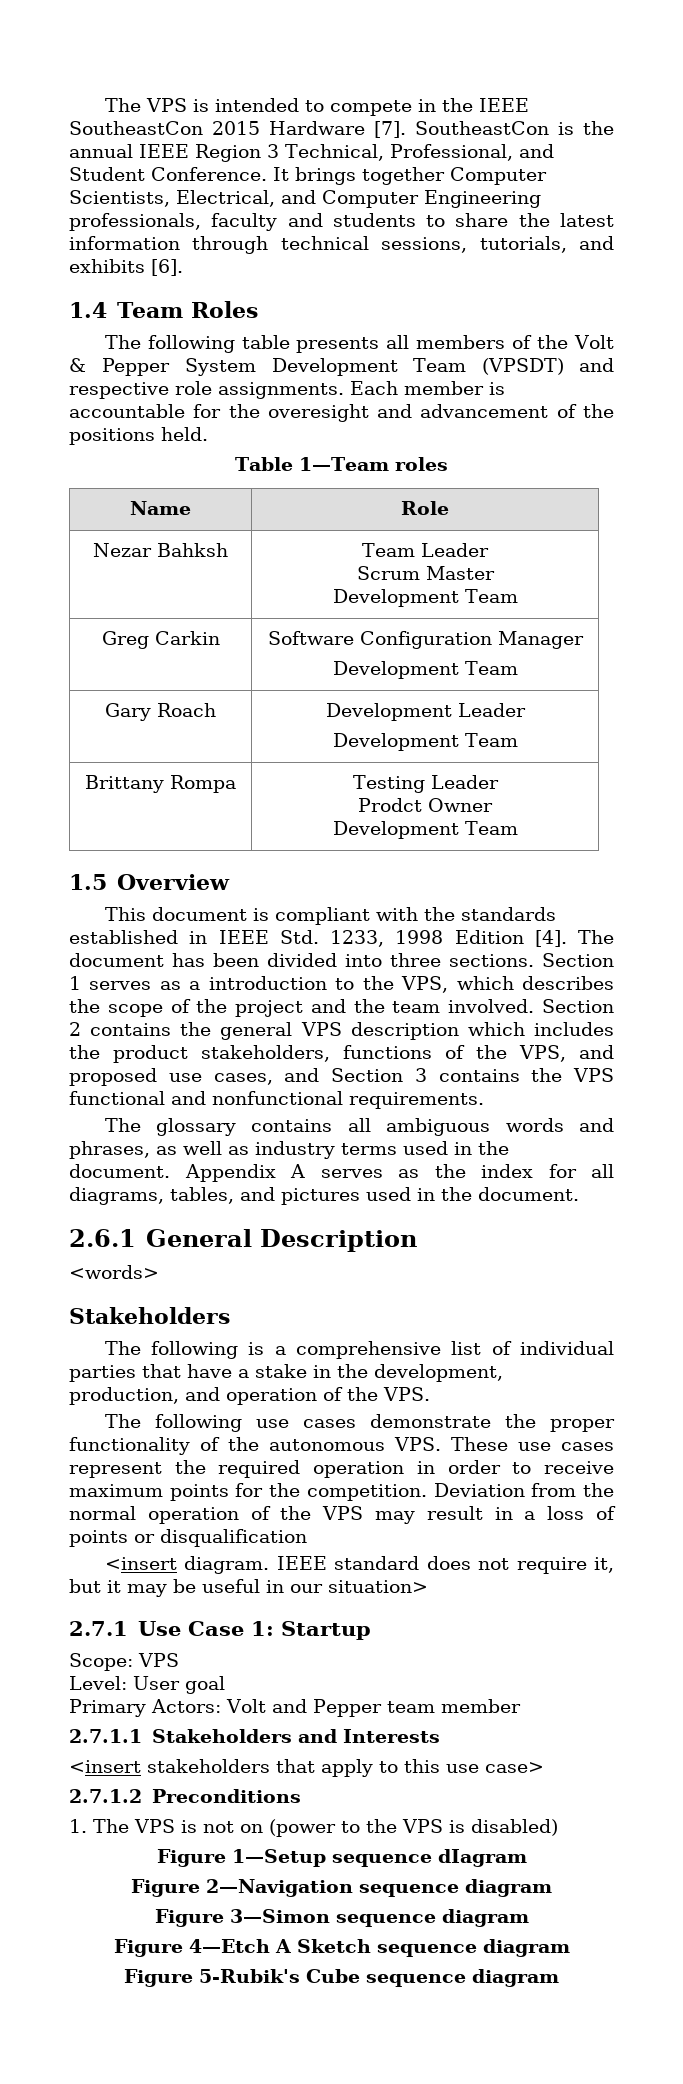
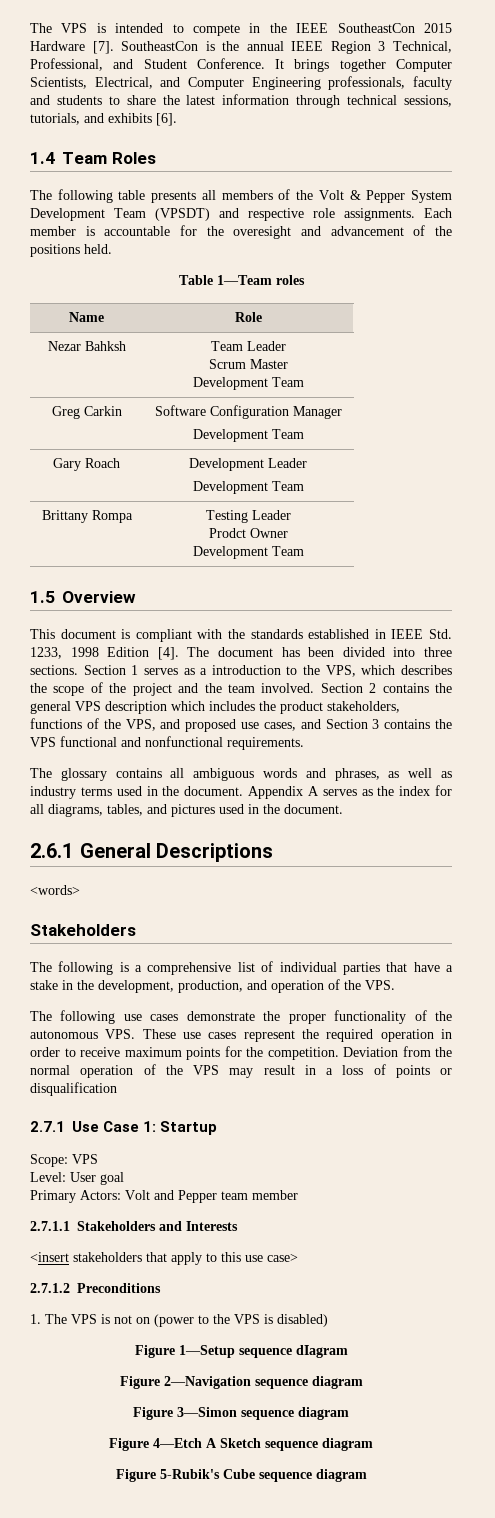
[259,1229,417,1252] Description -> [156,843,274,862] Descriptions
[104,1556,614,1574] [69,1579,428,1597] // <insert diagram. IEEE standard does not require it, but it may be useful in our situation> -> (117, 1089) none

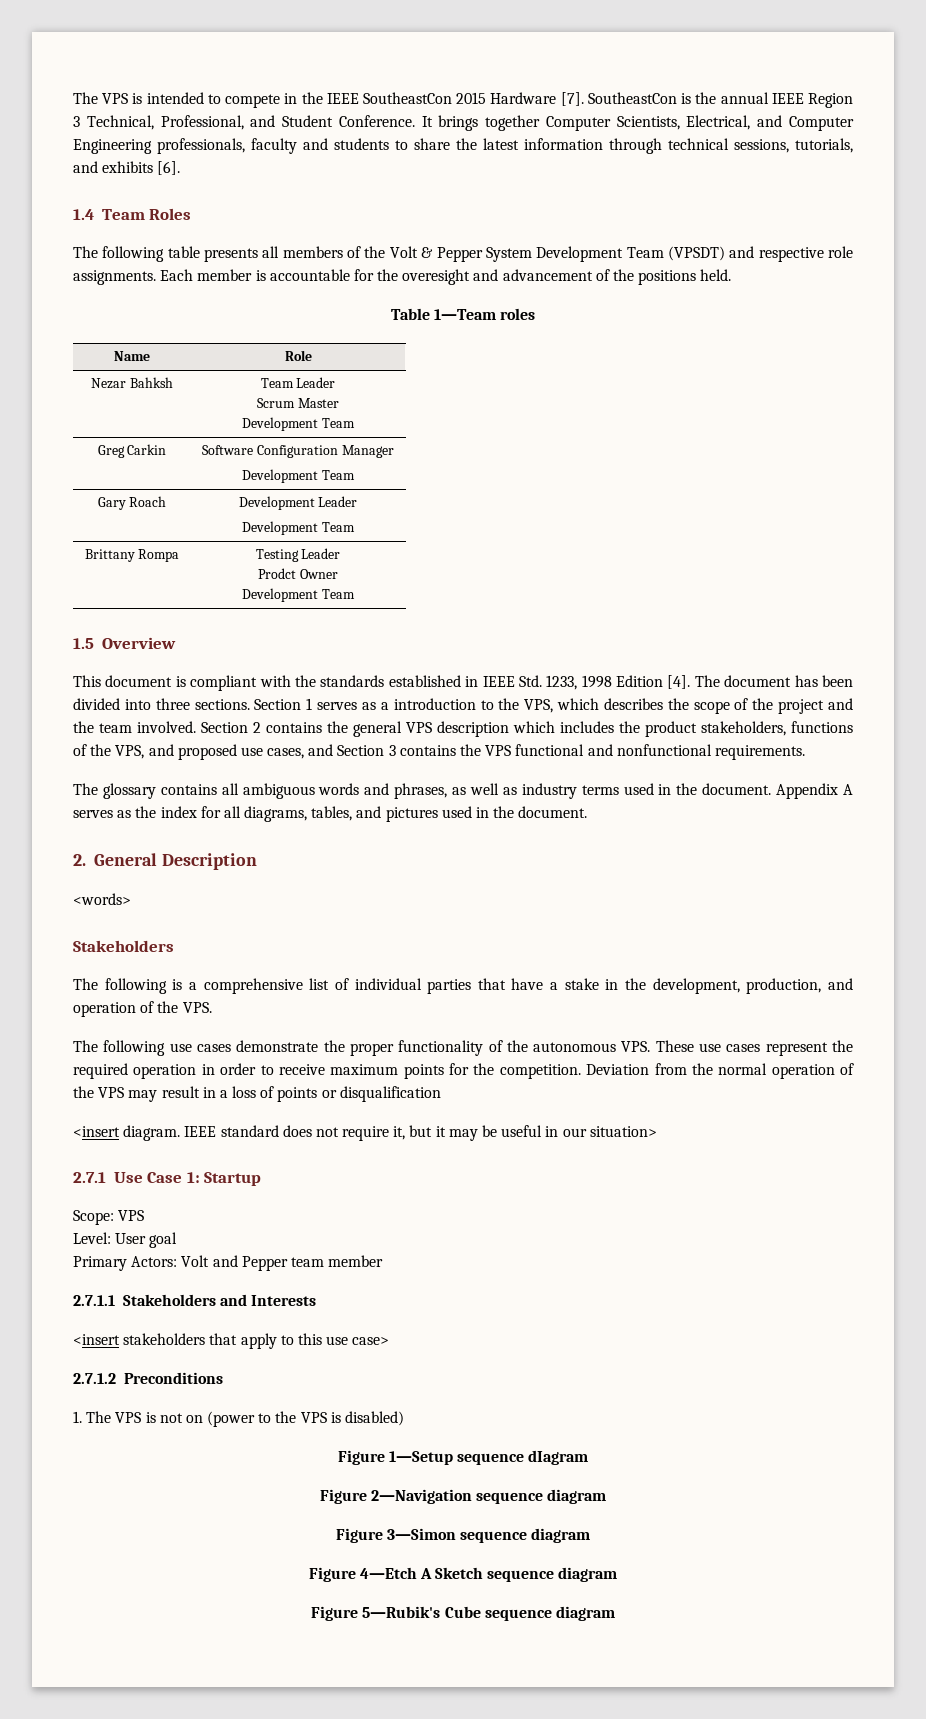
[30,843,274,862] 2.6.1 General Descriptions -> [73,853,257,870] 2. General Description
(117, 1089) none -> [73,1125,657,1141] // <insert diagram. IEEE standard does not require it, but it may be useful in our situation>
[159,1469,220,1479] 5-Rubik's -> [362,1606,441,1618] 5—Rubik's

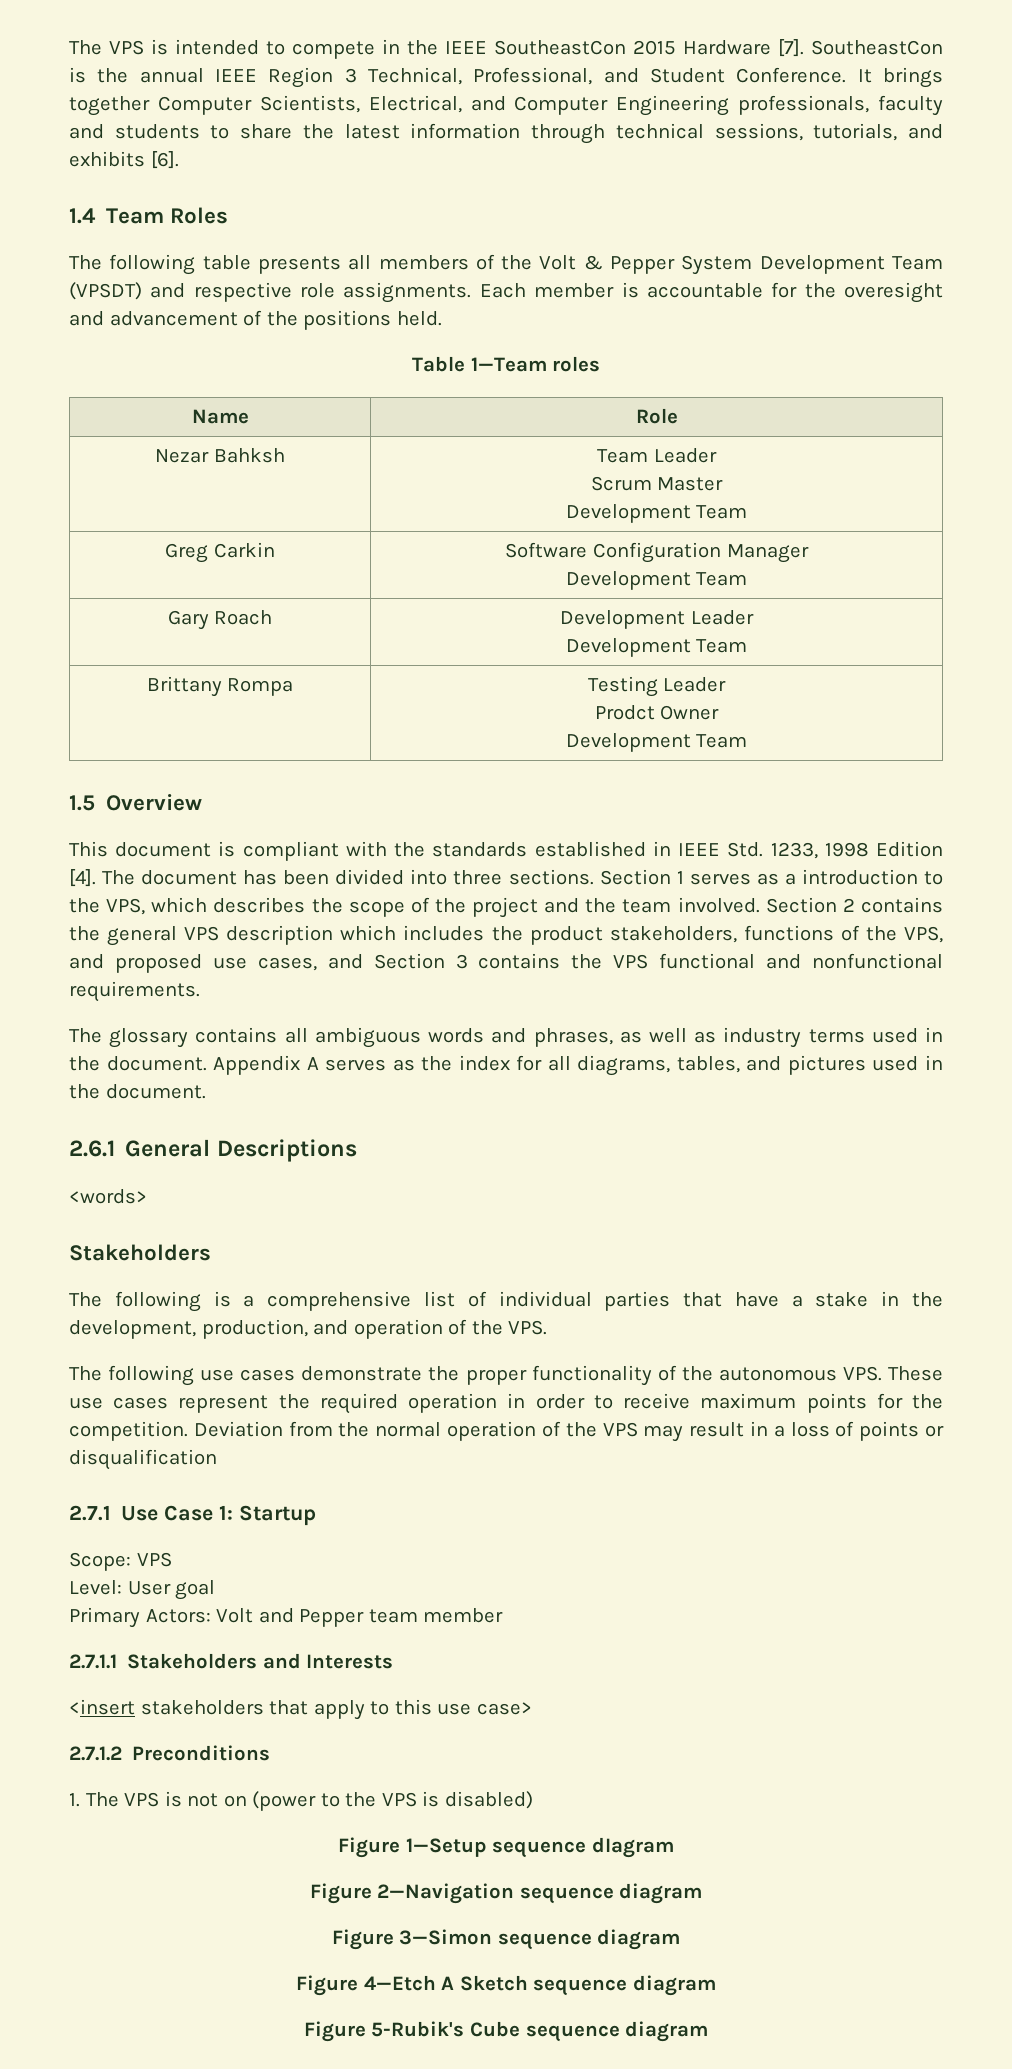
[73,853,257,870] 2. General Description -> [69,1139,357,1162] 2.6.1 General Descriptions
[73,1125,657,1141] // <insert diagram. IEEE standard does not require it, but it may be useful in our situation> -> (217, 1459) none
[362,1606,441,1618] 5—Rubik's -> [371,2021,465,2037] 5-Rubik's

